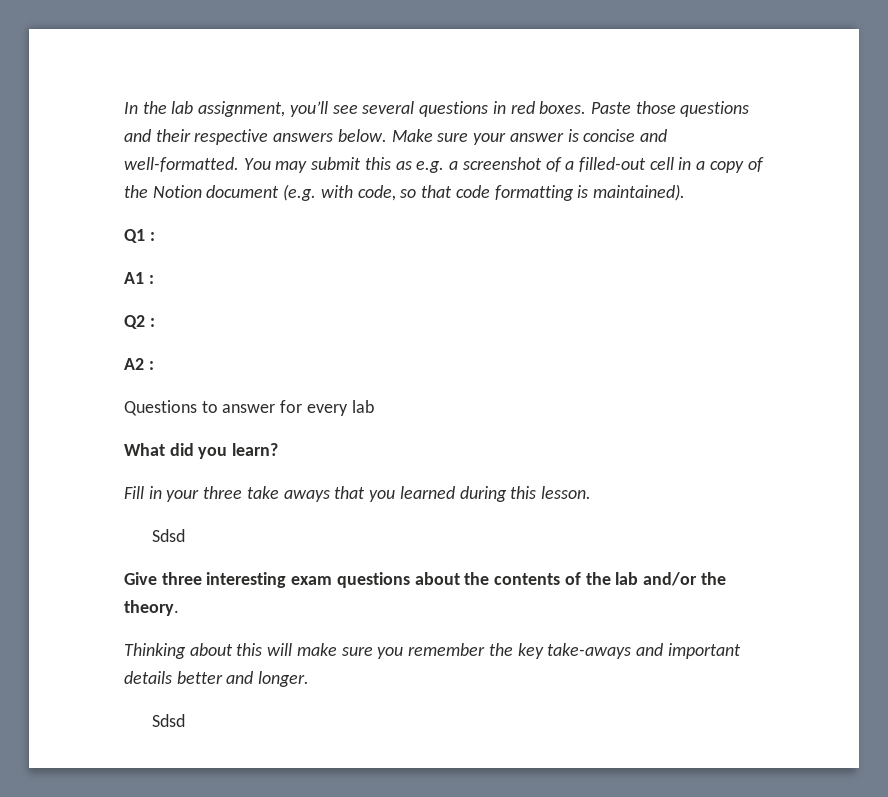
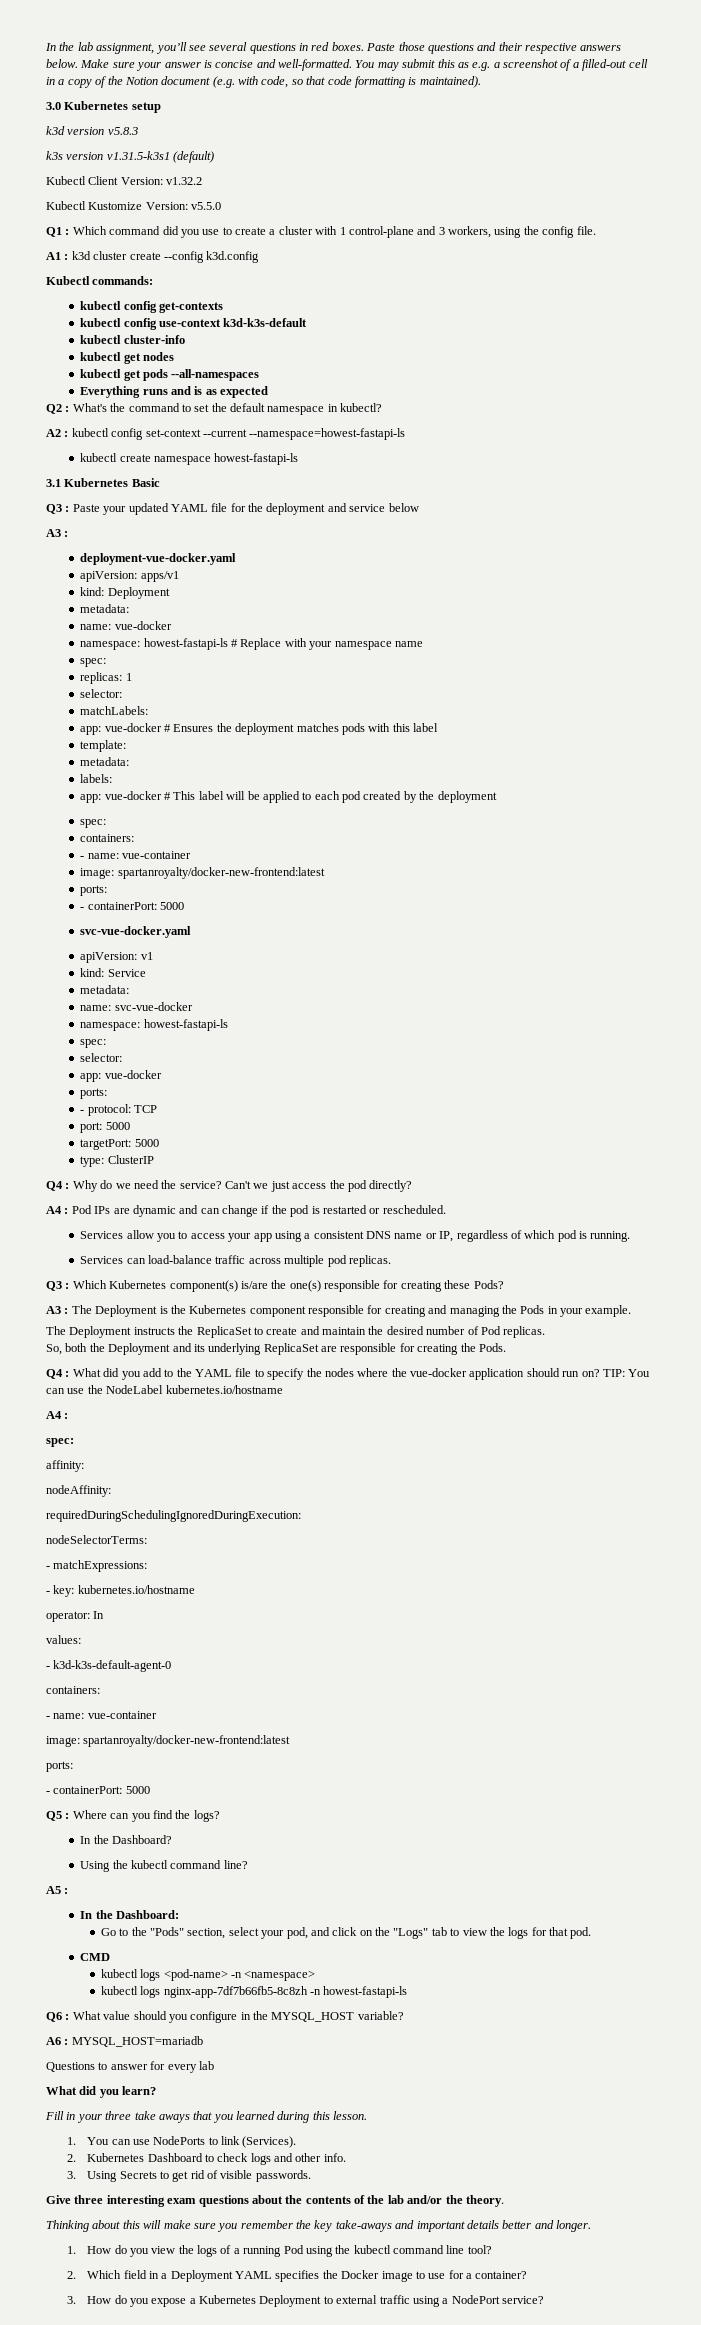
[124,229,155,243] [124,272,154,284] [124,315,155,329] [124,358,154,370] Q1 : // A1 : // Q2 : // A2 : -> [46,101,161,113] [46,126,138,135] [46,151,215,163] [46,176,203,185] [46,201,222,210] [46,226,596,238] [46,251,260,263] [46,276,154,285] [80,301,224,313] [80,318,308,330] [80,335,185,344] [80,352,175,364] [80,369,260,381] [80,386,269,398] [46,403,383,415] [46,428,406,440] [80,453,299,465] [46,478,160,487] [46,503,419,515] [46,529,69,537] [80,553,237,565] [80,571,179,582] [80,587,170,599] [80,604,130,613] [80,621,172,630] [80,638,423,650] [80,658,107,667] [80,672,132,684] [80,689,123,698] [80,706,149,715] [80,723,439,735] [80,740,127,752] [80,757,130,766] [80,774,113,783] [80,791,497,803] [80,819,107,828] [80,834,135,842] [80,851,192,859] [80,867,325,879] [80,885,108,896] [80,902,185,910] [80,926,192,938] [80,952,153,963] [80,968,146,977] [80,985,130,994] [80,1002,193,1011] [80,1019,228,1031] [80,1039,107,1048] [80,1053,123,1062] [80,1070,162,1082] [80,1088,108,1099] [80,1104,158,1116] [80,1122,130,1133] [80,1139,159,1150] [80,1155,154,1167] [46,1180,413,1192] [46,1205,446,1217] [80,1230,631,1242] [80,1255,391,1267] [46,1280,504,1292] [46,1305,632,1317] [46,1326,546,1338] [46,1343,506,1355] [46,1368,651,1380] [46,1385,283,1394] [46,1411,69,1419] [46,1438,74,1447] [46,1460,84,1472] [46,1485,111,1497] [46,1510,301,1522] [46,1535,147,1544] [46,1560,148,1572] [46,1585,195,1597] [46,1611,105,1622] [46,1635,81,1644] [46,1660,172,1672] [46,1686,100,1694] [46,1711,157,1719] [46,1735,291,1747] [46,1761,73,1772] [46,1786,150,1794] [46,1810,220,1822] [80,1835,173,1844] [80,1860,248,1872] [46,1886,69,1894] [80,1910,180,1919] [100,1927,592,1939] [80,1953,111,1961] [100,1969,316,1981] [100,1986,408,1998] [46,2011,404,2023] [46,2036,203,2047] 3.0 Kubernetes setup // k3d version v5.8.3 // k3s version v1.31.5-k3s1 (default) // Kubectl Client Version: v1.32.2 // Kubectl Kustomize Version: v5.5.0 // Q1 : Which command did you use to create a cluster with 1 control-plane and 3 workers, using the config file. // A1 : k3d cluster create --config k3d.config // Kubectl commands: // kubectl config get-contexts // kubectl config use-context k3d-k3s-default // kubectl cluster-info // kubectl get nodes // kubectl get pods --all-namespaces // Everything runs and is as expected // Q2 : What's the command to set the default namespace in kubectl? // A2 : kubectl config set-context --current --namespace=howest-fastapi-ls // kubectl create namespace howest-fastapi-ls // 3.1 Kubernetes Basic // Q3 : Paste your updated YAML file for the deployment and service below // A3 : // deployment-vue-docker.yaml // apiVersion: apps/v1 // kind: Deployment // metadata: // name: vue-docker // namespace: howest-fastapi-ls # Replace with your namespace name // spec: // replicas: 1 // selector: // matchLabels: // app: vue-docker # Ensures the deployment matches pods with this label // template: // metadata: // labels: // app: vue-docker # This label will be applied to each pod created by the deployment // spec: // containers: // - name: vue-container // image: spartanroyalty/docker-new-frontend:latest // ports: // - containerPort: 5000 // svc-vue-docker.yaml // apiVersion: v1 // kind: Service // metadata: // name: svc-vue-docker // namespace: howest-fastapi-ls // spec: // selector: // app: vue-docker // ports: // - protocol: TCP // port: 5000 // targetPort: 5000 // type: ClusterIP // Q4 : Why do we need the service? Can't we just access the pod directly? // A4 : Pod IPs are dynamic and can change if the pod is restarted or rescheduled. // Services allow you to access your app using a consistent DNS name or IP, regardless of which pod is running. // Services can load-balance traffic across multiple pod replicas. // Q3 : Which Kubernetes component(s) is/are the one(s) responsible for creating these Pods? // A3 : The Deployment is the Kubernetes component responsible for creating and managing the Pods in your example. // The Deployment instructs the ReplicaSet to create and maintain the desired number of Pod replicas. // So, both the Deployment and its underlying ReplicaSet are responsible for creating the Pods. // Q4 : What did you add to the YAML file to specify the nodes where the vue-docker application should run on? TIP: You can use the NodeLabel kubernetes.io/hostname // A4 : // spec: // affinity: // nodeAffinity: // requiredDuringSchedulingIgnoredDuringExecution: // nodeSelectorTerms: // - matchExpressions: // - key: kubernetes.io/hostname // operator: In // values: // - k3d-k3s-default-agent-0 // containers: // - name: vue-container // image: spartanroyalty/docker-new-frontend:latest // ports: // - containerPort: 5000 // Q5 : Where can you find the logs? // In the Dashboard? // Using the kubectl command line? // A5 : // In the Dashboard: // Go to the "Pods" section, select your pod, and click on the "Logs" tab to view the logs for that pod. // CMD // kubectl logs <pod-name> -n <namespace> // kubectl logs nginx-app-7df7b66fb5-8c8zh -n howest-fastapi-ls // Q6 : What value should you configure in the MYSQL_HOST variable? // A6 : MYSQL_HOST=mariadb
[152,529,186,542] Sdsd -> [66,2136,297,2148] [66,2153,346,2165] [66,2170,311,2182] 1. You can use NodePorts to link (Services). // 2. Kubernetes Dashboard to check logs and other info. // 3. Using Secrets to get rid of visible passwords.
[152,714,186,727] Sdsd -> [66,2245,492,2257] [66,2270,528,2282] [66,2295,545,2307] 1. How do you view the logs of a running Pod using the kubectl command line tool? // 2. Which field in a Deployment YAML specifies the Docker image to use for a container? // 3. How do you expose a Kubernetes Deployment to external traffic using a NodePort service?

